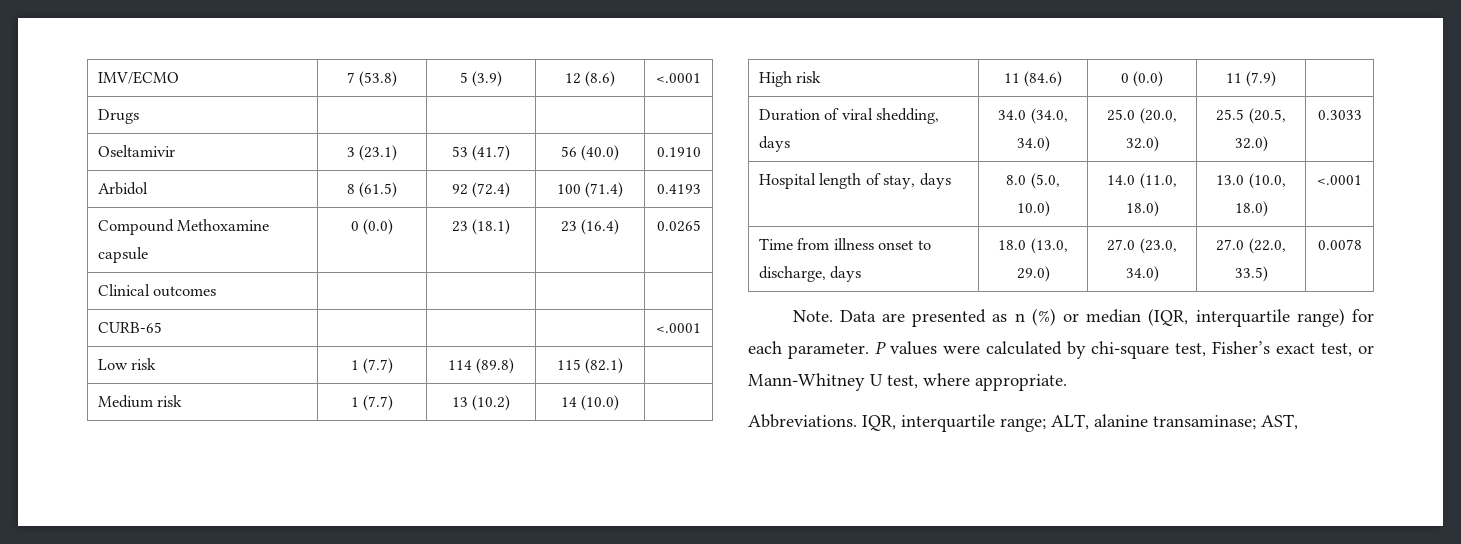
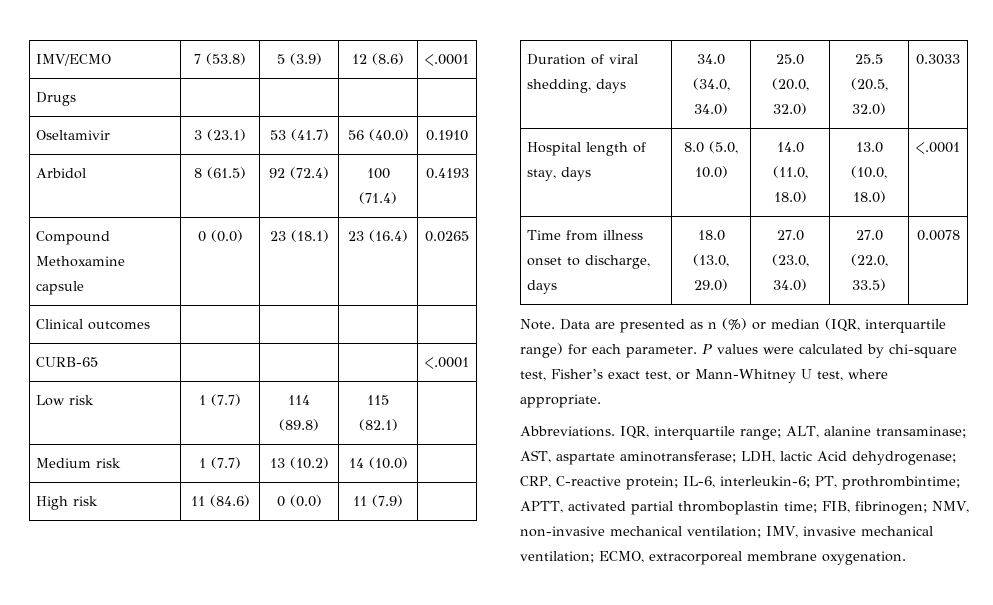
(1298, 422) none -> [555,451,956,465] [520,476,960,490] [520,501,969,515] [520,526,933,538] [520,551,906,565] aspartate aminotransferase; LDH, lactic Acid dehydrogenase; CRP, C-reactive protein; IL-6, interleukin-6; PT, prothrombintime; APTT, activated partial thromboplastin time; FIB, fibrinogen; NMV, non-invasive mechanical ventilation; IMV, invasive mechanical ventilation; ECMO, extracorporeal membrane oxygenation.

